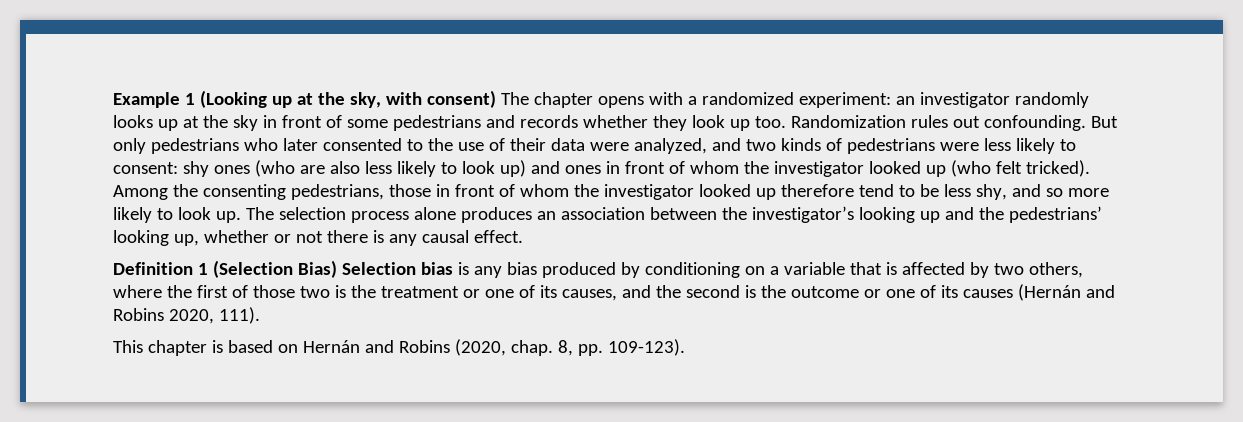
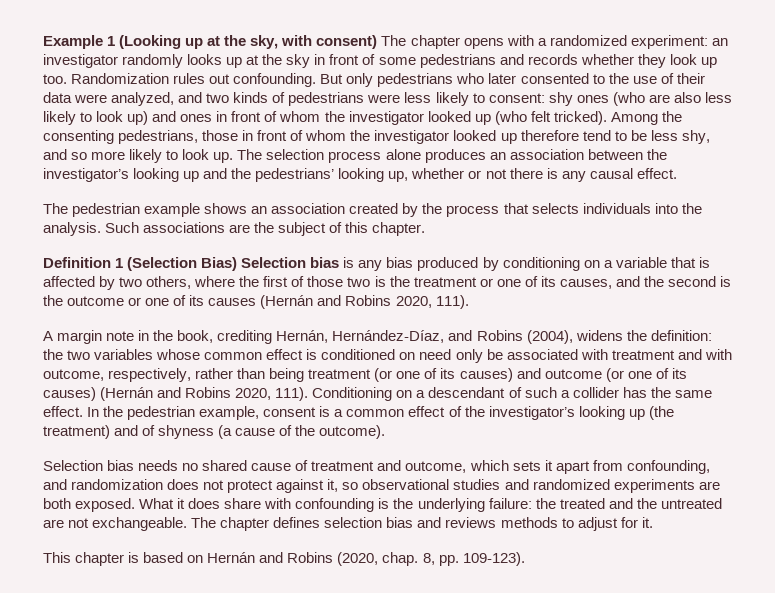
(523, 236) none -> [43,203,702,217] [43,222,426,236] // The pedestrian example shows an association created by the process that selects individuals into the analysis. Such associations are the subject of this chapter.
(260, 315) none -> [43,330,712,344] [43,349,732,363] [43,368,687,382] [43,387,712,401] [43,406,674,420] [43,425,386,439] [43,460,710,474] [43,479,720,493] [43,498,722,512] [43,517,653,531] // A margin note in the book, crediting Hernán, Hernández-Díaz, and Robins (2004), widens the definition: the two variables whose common effect is conditioned on need only be associated with treatment and with outcome, respectively, rather than being treatment (or one of its causes) and outcome (or one of its causes) (Hernán and Robins 2020, 111). Conditioning on a descendant of such a collider has the same effect. In the pedestrian example, consent is a common effect of the investigator’s looking up (the treatment) and of shyness (a cause of the outcome). // Selection bias needs no shared cause of treatment and outcome, which sets it apart from confounding, and randomization does not protect against it, so observational studies and randomized experiments are both exposed. What it does share with confounding is the underlying failure: the treated and the untreated are not exchangeable. The chapter defines selection bias and reviews methods to adjust for it.

